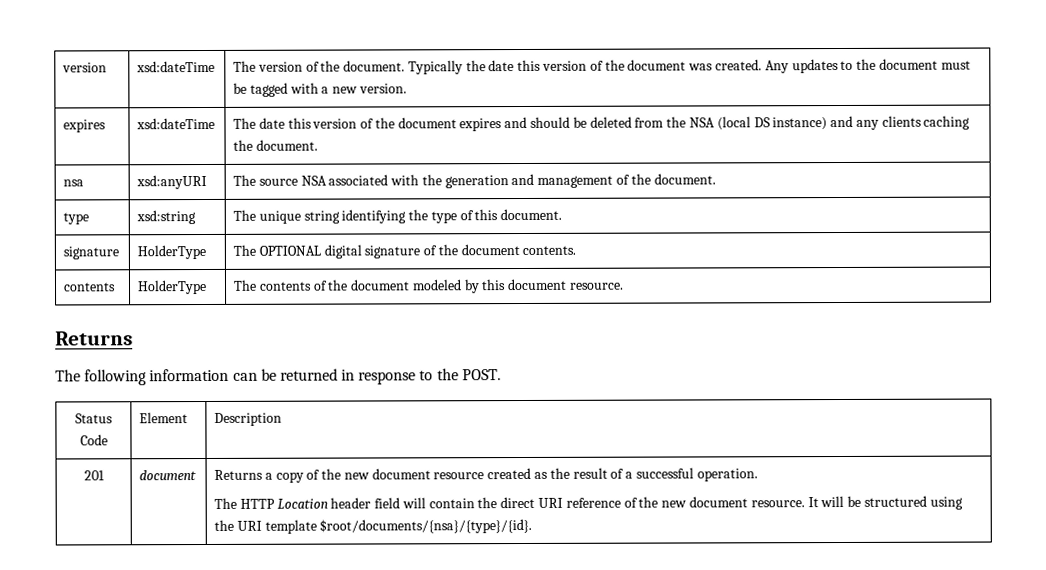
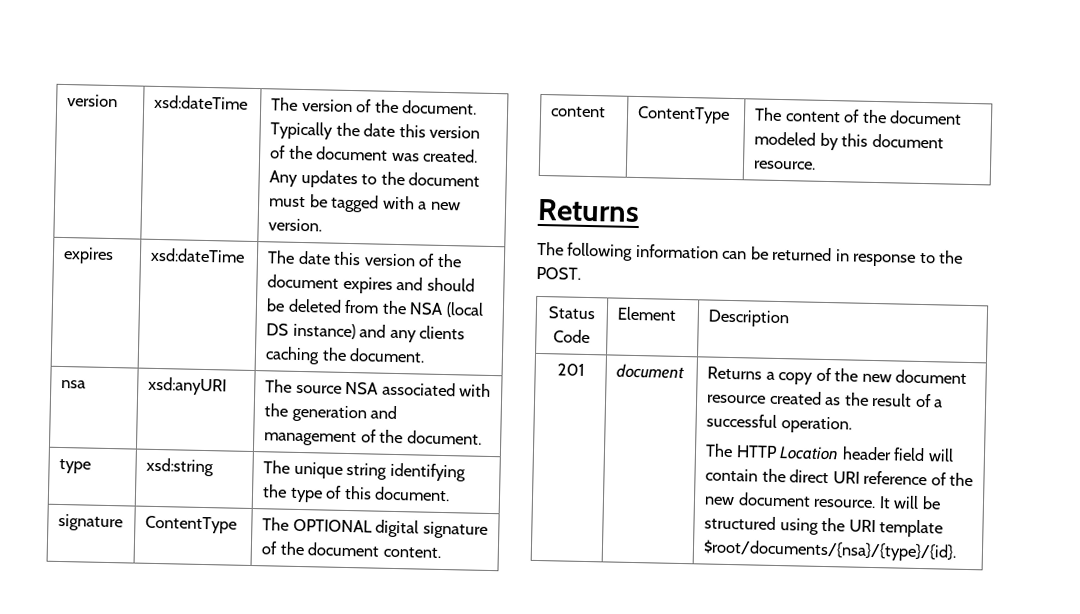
[137,244,207,260] HolderType -> [145,515,238,534] ContentType
[522,245,577,256] [63,282,117,292] [137,279,208,295] [233,279,312,291] contents. // contents | HolderType | The contents -> [382,546,441,558] [550,106,607,118] [637,106,731,124] [754,107,841,123] content. // content | ContentType | The content

